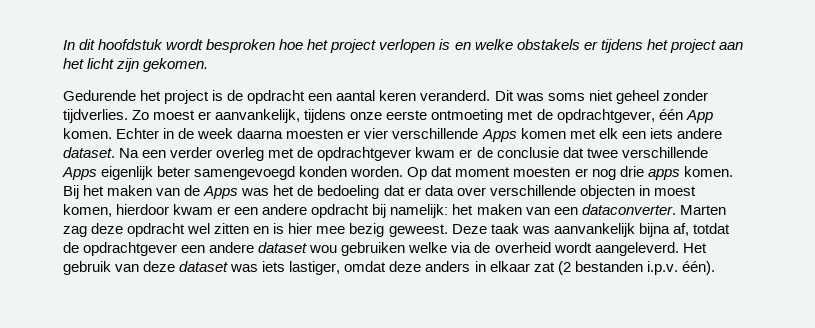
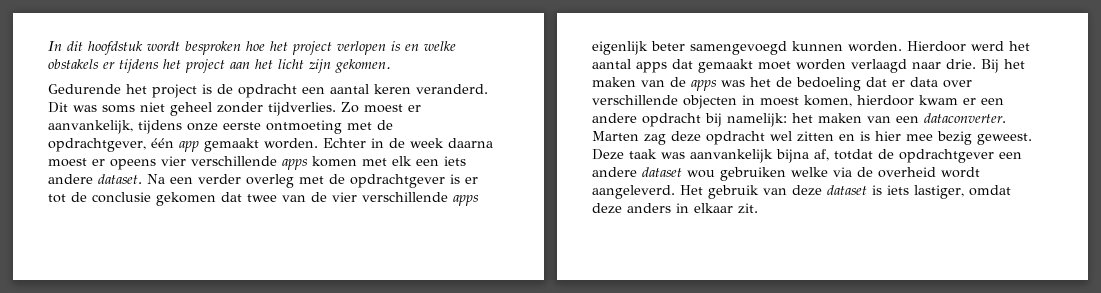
[685,110,713,123] [63,128,112,139] App komen. -> [179,138,318,152] app gemaakt worden.
[286,128,517,142] moesten er vier verschillende Apps -> [48,156,308,170] moest er opeens vier verschillende apps
[415,147,473,158] kwam er -> [450,174,478,184] [48,194,66,203] is er tot
(559, 152) none -> [156,192,216,206] gekomen
[621,147,708,158] [62,166,733,180] verschillende Apps eigenlijk beter samengevoegd konden worden. Op dat moment moesten er nog drie apps komen. -> [282,192,479,206] [592,41,1030,55] [592,59,976,73] van de vier verschillende apps eigenlijk beter samengevoegd kunnen worden. Hierdoor werd het aantal apps dat gemaakt moet worden verlaagd naar drie.
[203,186,239,199] Apps -> [691,80,717,91] apps
[230,264,259,272] was -> [872,185,882,195] is
[533,261,715,275] zat (2 bestanden i.p.v. één). -> [738,203,758,214] zit.

